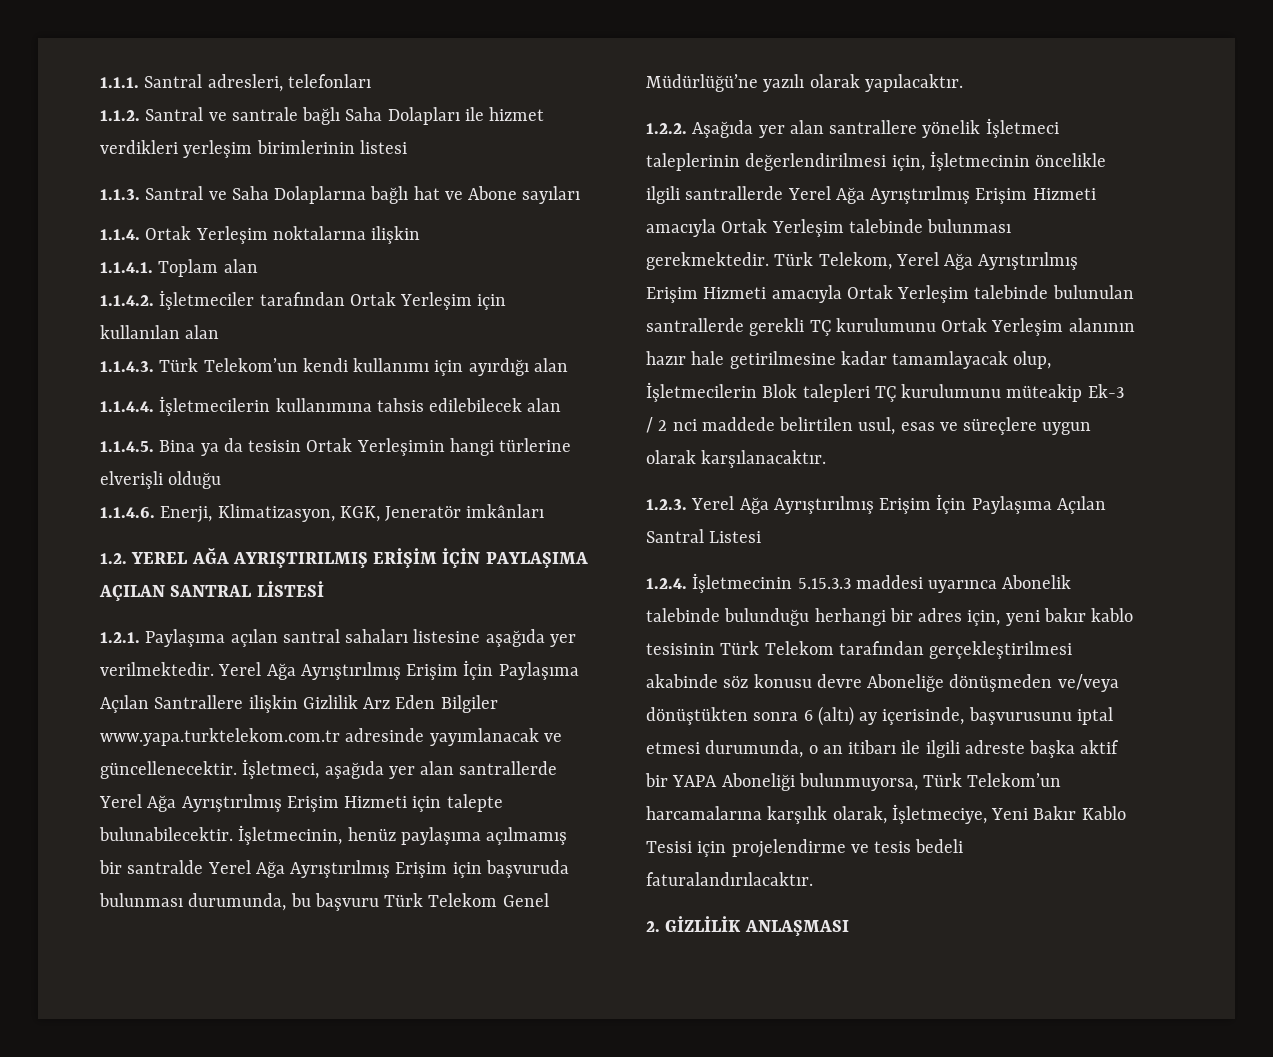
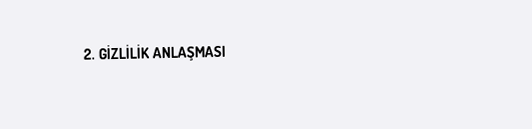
[100,74,371,92] [100,107,545,125] [100,140,407,158] [100,186,581,204] [100,226,421,244] [100,259,258,277] [100,290,507,310] [100,325,220,339] [100,358,568,376] [100,396,562,416] [100,438,572,456] [100,471,222,489] [100,504,545,523] [100,547,588,568] [99,581,324,601] [100,629,576,647] [100,660,579,680] [100,695,498,713] [100,728,562,746] [100,759,558,779] [99,794,503,812] [99,825,568,845] [99,860,569,878] [99,893,549,911] [646,74,963,92] [646,118,1059,138] [646,151,1107,171] [646,186,1096,204] [646,219,1012,237] [646,252,1079,270] [646,285,1134,303] [646,318,1135,336] [646,351,1052,369] [646,382,1124,402] [646,417,1092,435] [646,450,827,468] [646,494,1106,514] [646,529,762,543] [646,573,1072,593] [646,608,1134,626] [646,641,1073,659] [646,674,1119,692] [646,706,1113,726] [646,740,1120,758] [645,773,1062,791] [646,804,1126,824] [646,839,964,858] [646,872,813,886] 1.1.1. Santral adresleri, telefonları // 1.1.2. Santral ve santrale bağlı Saha Dolapları ile hizmet verdikleri yerleşim birimlerinin listesi // 1.1.3. Santral ve Saha Dolaplarına bağlı hat ve Abone sayıları // 1.1.4. Ortak Yerleşim noktalarına ilişkin // 1.1.4.1. Toplam alan // 1.1.4.2. İşletmeciler tarafından Ortak Yerleşim için kullanılan alan // 1.1.4.3. Türk Telekom’un kendi kullanımı için ayırdığı alan // 1.1.4.4. İşletmecilerin kullanımına tahsis edilebilecek alan // 1.1.4.5. Bina ya da tesisin Ortak Yerleşimin hangi türlerine elverişli olduğu // 1.1.4.6. Enerji, Klimatizasyon, KGK, Jeneratör imkânları // 1.2. YEREL AĞA AYRIŞTIRILMIŞ ERİŞİM İÇİN PAYLAŞIMA AÇILAN SANTRAL LİSTESİ // 1.2.1. Paylaşıma açılan santral sahaları listesine aşağıda yer verilmektedir. Yerel Ağa Ayrıştırılmış Erişim İçin Paylaşıma Açılan Santrallere ilişkin Gizlilik Arz Eden Bilgiler www.yapa.turktelekom.com.tr adresinde yayımlanacak ve güncellenecektir. İşletmeci, aşağıda yer alan santrallerde Yerel Ağa Ayrıştırılmış Erişim Hizmeti için talepte bulunabilecektir. İşletmecinin, henüz paylaşıma açılmamış bir santralde Yerel Ağa Ayrıştırılmış Erişim için başvuruda bulunması durumunda, bu başvuru Türk Telekom Genel Müdürlüğü’ne yazılı olarak yapılacaktır. // 1.2.2. Aşağıda yer alan santrallere yönelik İşletmeci taleplerinin değerlendirilmesi için, İşletmecinin öncelikle ilgili santrallerde Yerel Ağa Ayrıştırılmış Erişim Hizmeti amacıyla Ortak Yerleşim talebinde bulunması gerekmektedir. Türk Telekom, Yerel Ağa Ayrıştırılmış Erişim Hizmeti amacıyla Ortak Yerleşim talebinde bulunulan santrallerde gerekli TÇ kurulumunu Ortak Yerleşim alanının hazır hale getirilmesine kadar tamamlayacak olup, İşletmecilerin Blok talepleri TÇ kurulumunu müteakip Ek-3 / 2 nci maddede belirtilen usul, esas ve süreçlere uygun olarak karşılanacaktır. // 1.2.3. Yerel Ağa Ayrıştırılmış Erişim İçin Paylaşıma Açılan Santral Listesi // 1.2.4. İşletmecinin 5.15.3.3 maddesi uyarınca Abonelik talebinde bulunduğu herhangi bir adres için, yeni bakır kablo tesisinin Türk Telekom tarafından gerçekleştirilmesi akabinde söz konusu devre Aboneliğe dönüşmeden ve/veya dönüştükten sonra 6 (altı) ay içerisinde, başvurusunu iptal etmesi durumunda, o an itibarı ile ilgili adreste başka aktif bir YAPA Aboneliği bulunmuyorsa, Türk Telekom’un harcamalarına karşılık olarak, İşletmeciye, Yeni Bakır Kablo Tesisi için projelendirme ve tesis bedeli faturalandırılacaktır. // -> (83, 54) none

